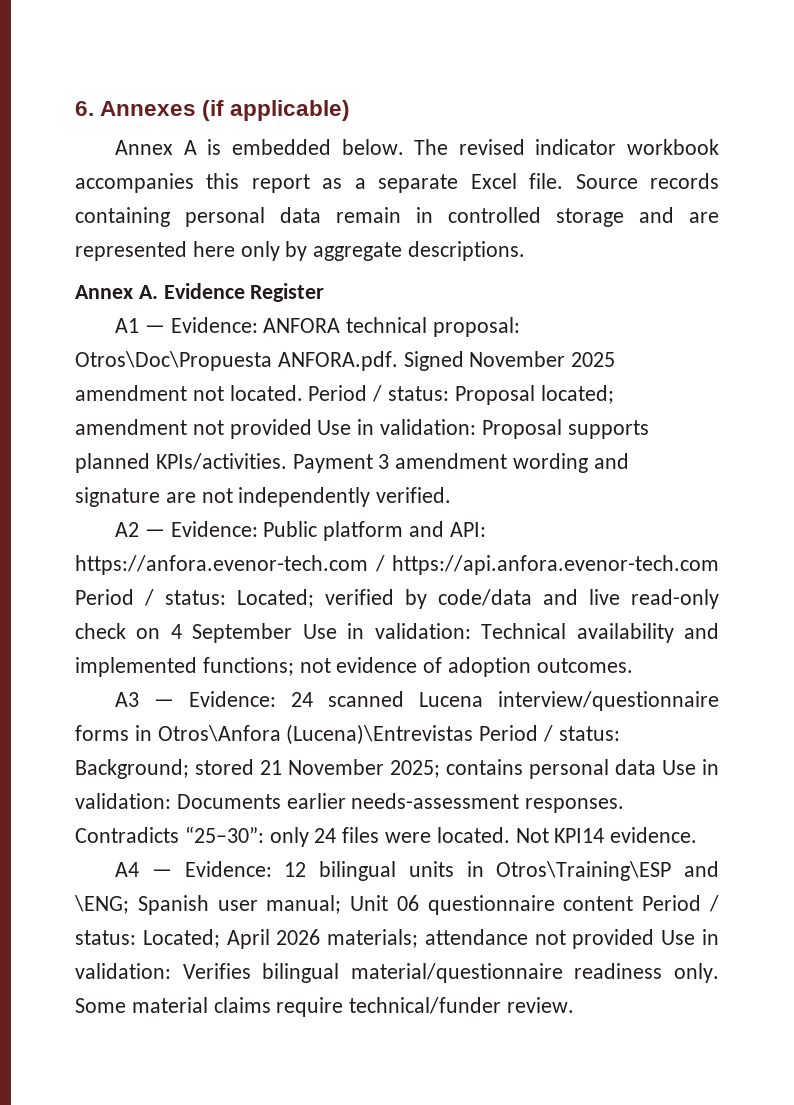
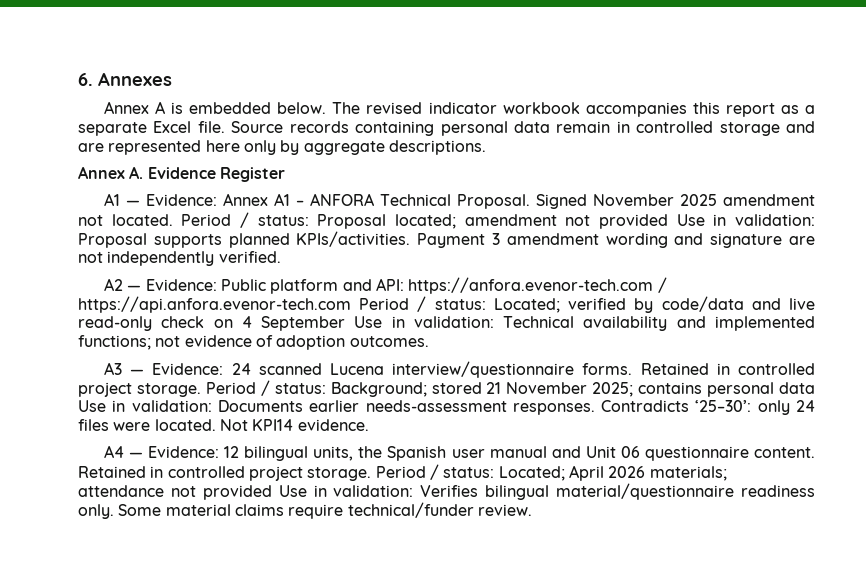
[202,100,351,121] (if applicable) -> (172, 79) none
[263,317,521,337] [75,351,398,371] ANFORA technical proposal: Otros\Doc\Propuesta ANFORA.pdf. -> [222,193,530,209] Annex A1 – ANFORA Technical Proposal.
[75,724,474,745] forms in Otros\Anfora (Lucena)\Entrevistas -> [582,363,815,375] [78,382,201,397] forms. Retained in controlled project storage.
[184,826,264,843] “25–30”: -> [695,400,752,412] ‘25–30’:
[408,861,719,881] [74,895,634,915] units in Otros\Training\ESP and \ENG; Spanish user manual; Unit 06 questionnaire content -> [313,446,816,461] [78,466,372,481] units, the Spanish user manual and Unit 06 questionnaire content. Retained in controlled project storage.

